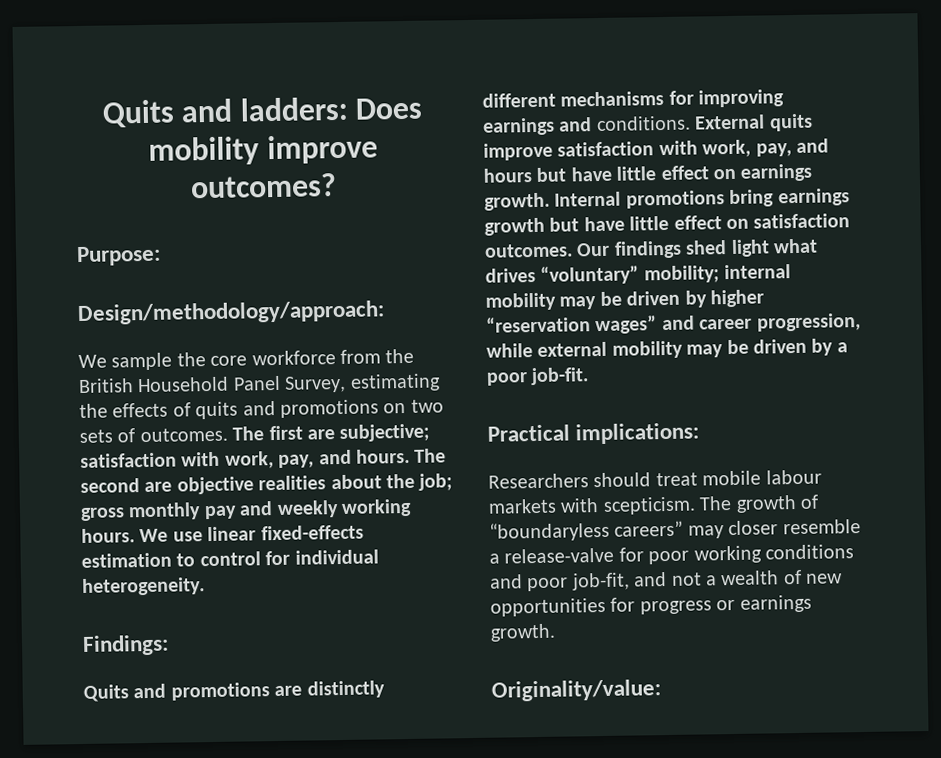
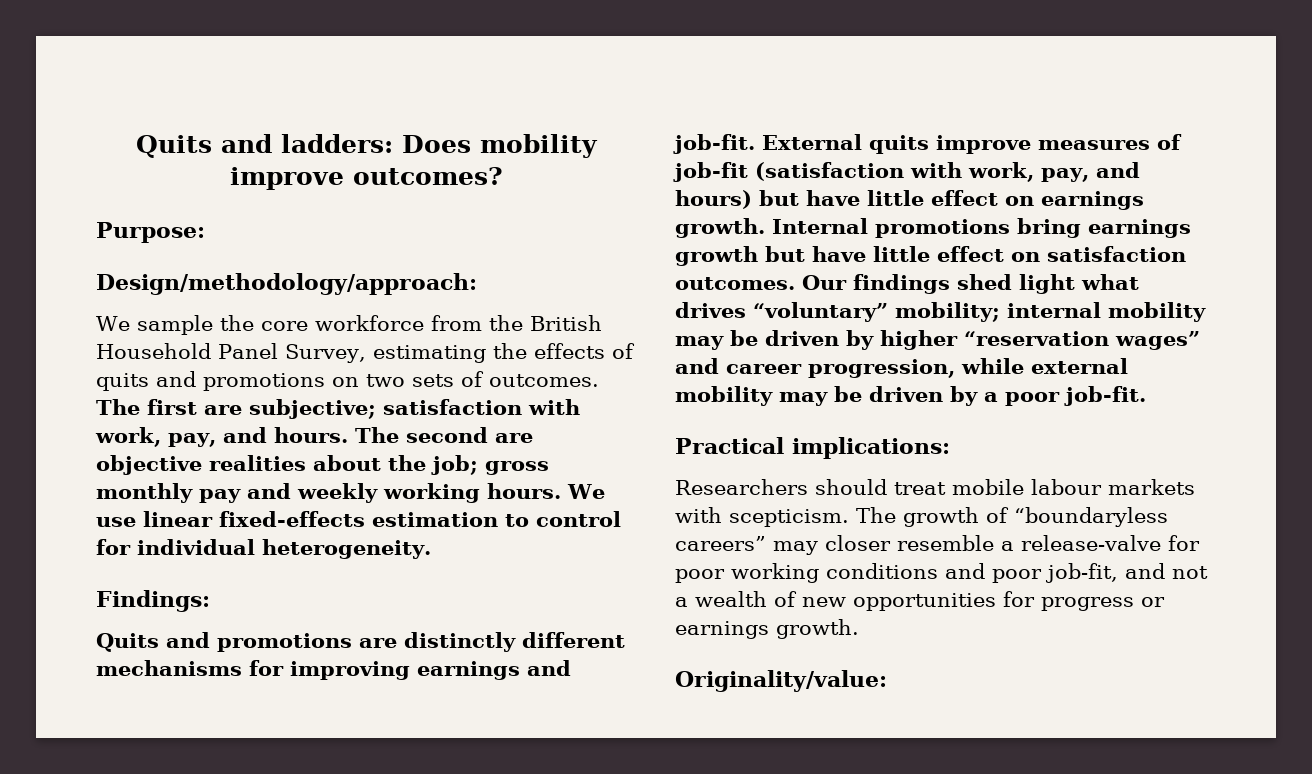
[595,115,691,132] conditions. -> [673,134,755,154] job-fit.
[557,138,829,158] [483,168,532,183] satisfaction with work, pay, and hours -> [1038,134,1182,150] [673,162,1140,182] [675,190,752,209] measures of job-fit (satisfaction with work, pay, and hours)

